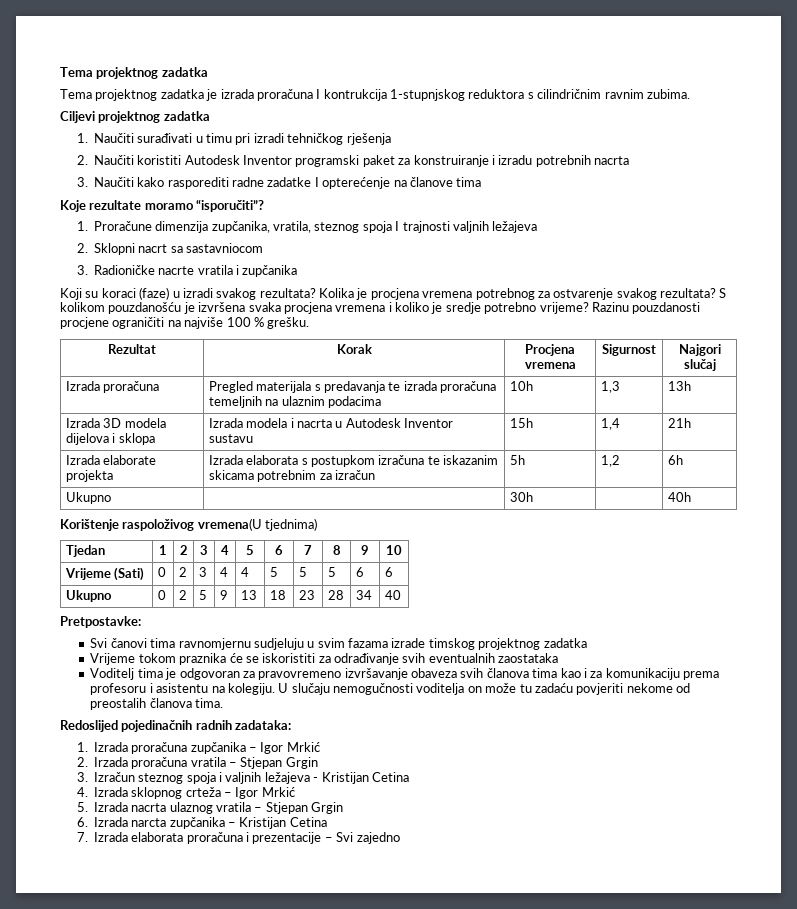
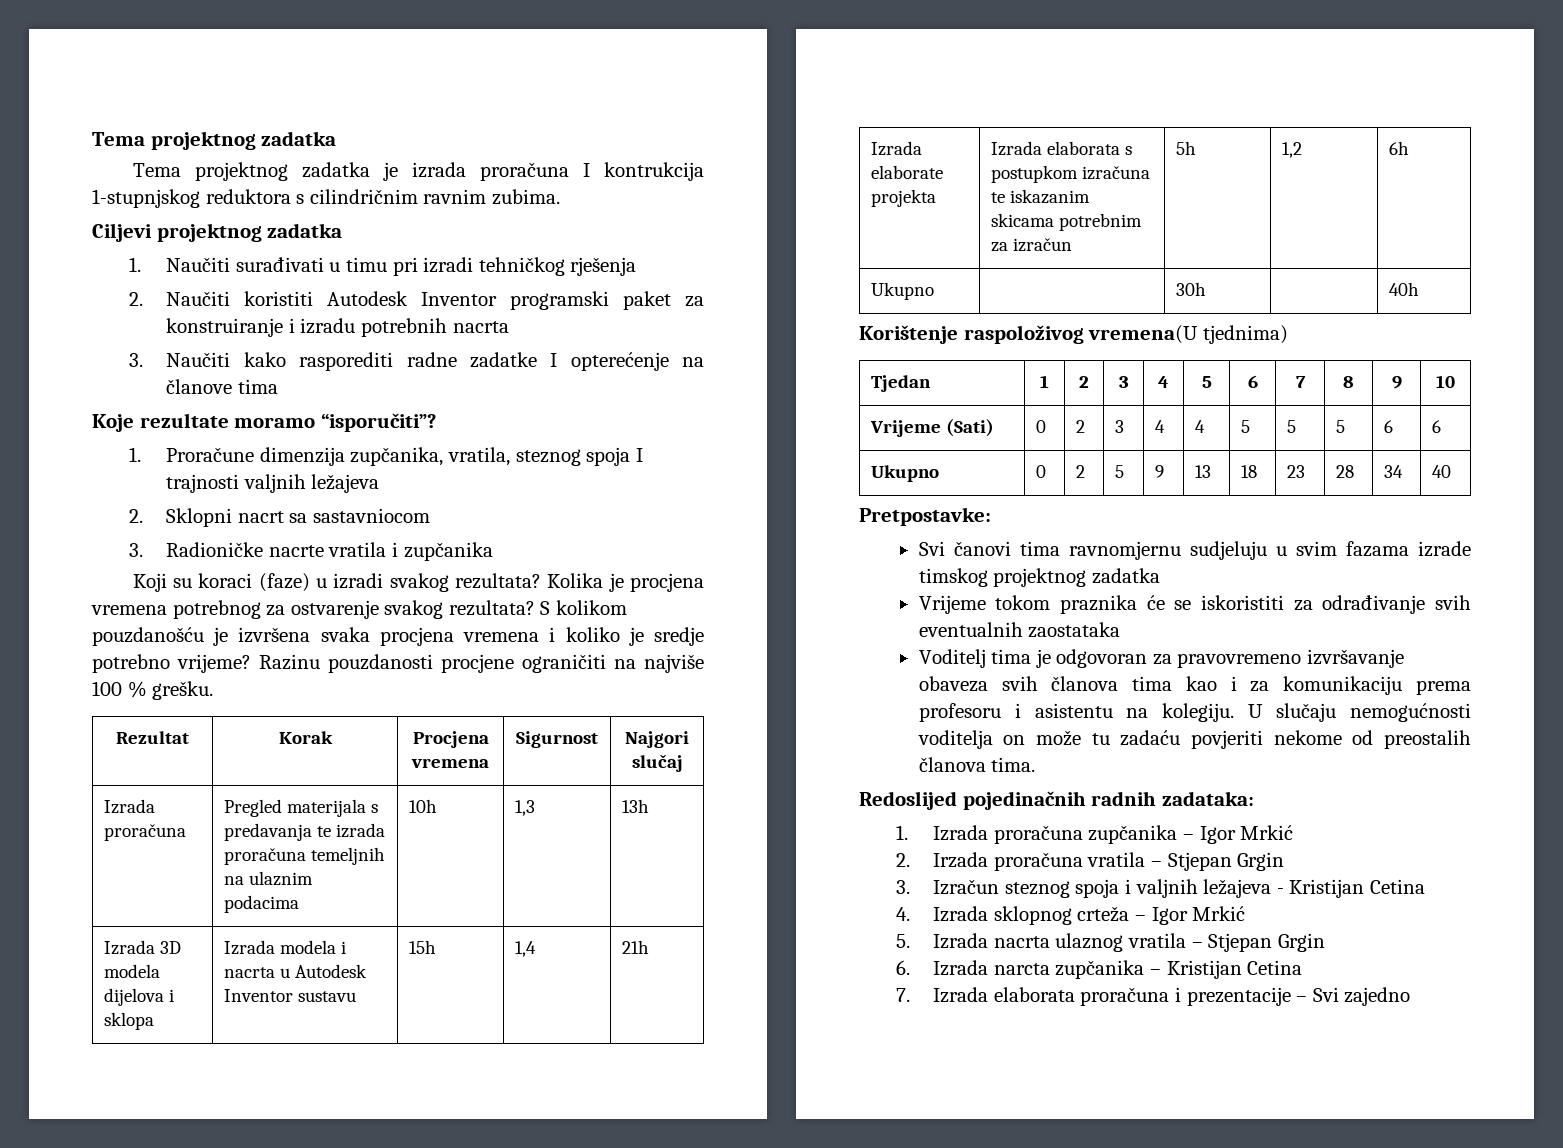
[333,683,414,695] nemogučnosti -> [1350,703,1471,722] nemogućnosti

